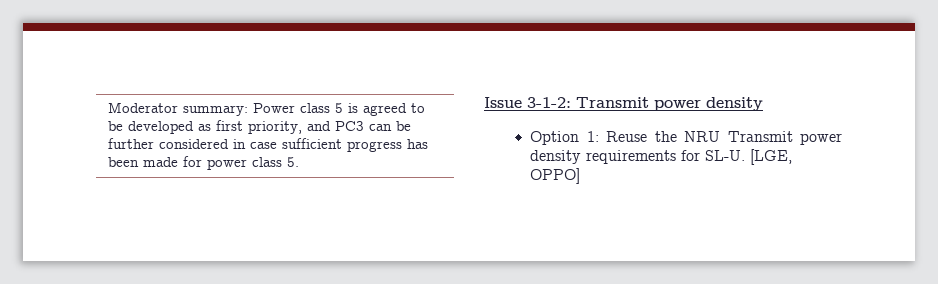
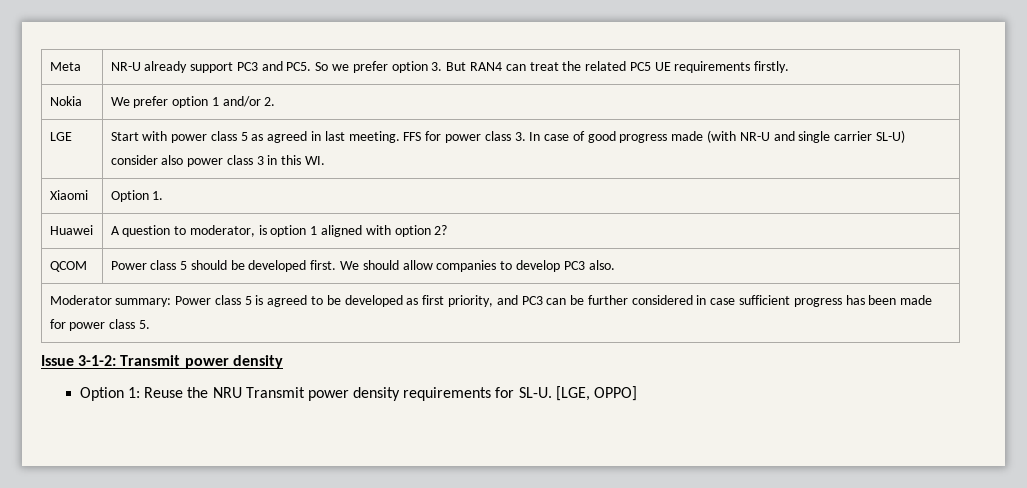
(107, 107) none -> [49,62,81,71] [110,61,790,73] [49,96,82,106] [110,96,276,108] [49,132,72,141] [110,130,905,143] [110,155,326,167] [49,190,88,200] [110,190,164,202] [49,225,93,235] [110,225,448,237] [49,261,87,272] [110,260,615,272] Meta | NR-U already support PC3 and PC5. So we prefer option 3. But RAN4 can treat the related PC5 UE requirements firstly. // Nokia | We prefer option 1 and/or 2. // LGE | Start with power class 5 as agreed in last meeting. FFS for power class 3. In case of good progress made (with NR-U and single carrier SL-U) consider also power class 3 in this WI. // Xiaomi | Option 1. // Huawei | A question to moderator, is option 1 aligned with option 2? // QCOM | Power class 5 should be developed first. We should allow companies to develop PC3 also. //

